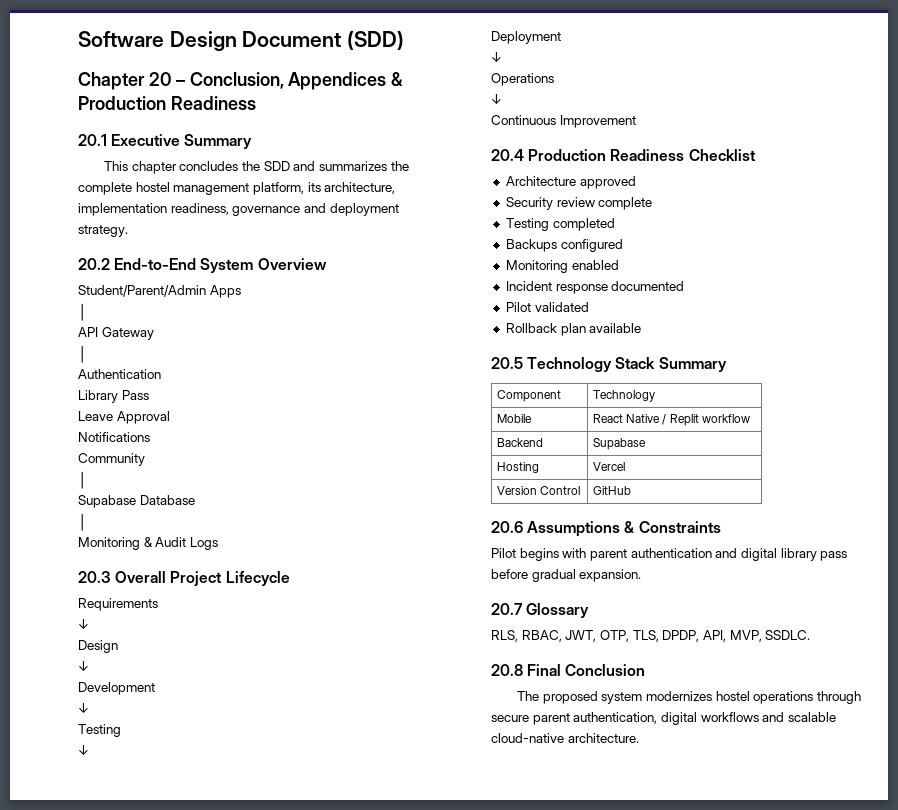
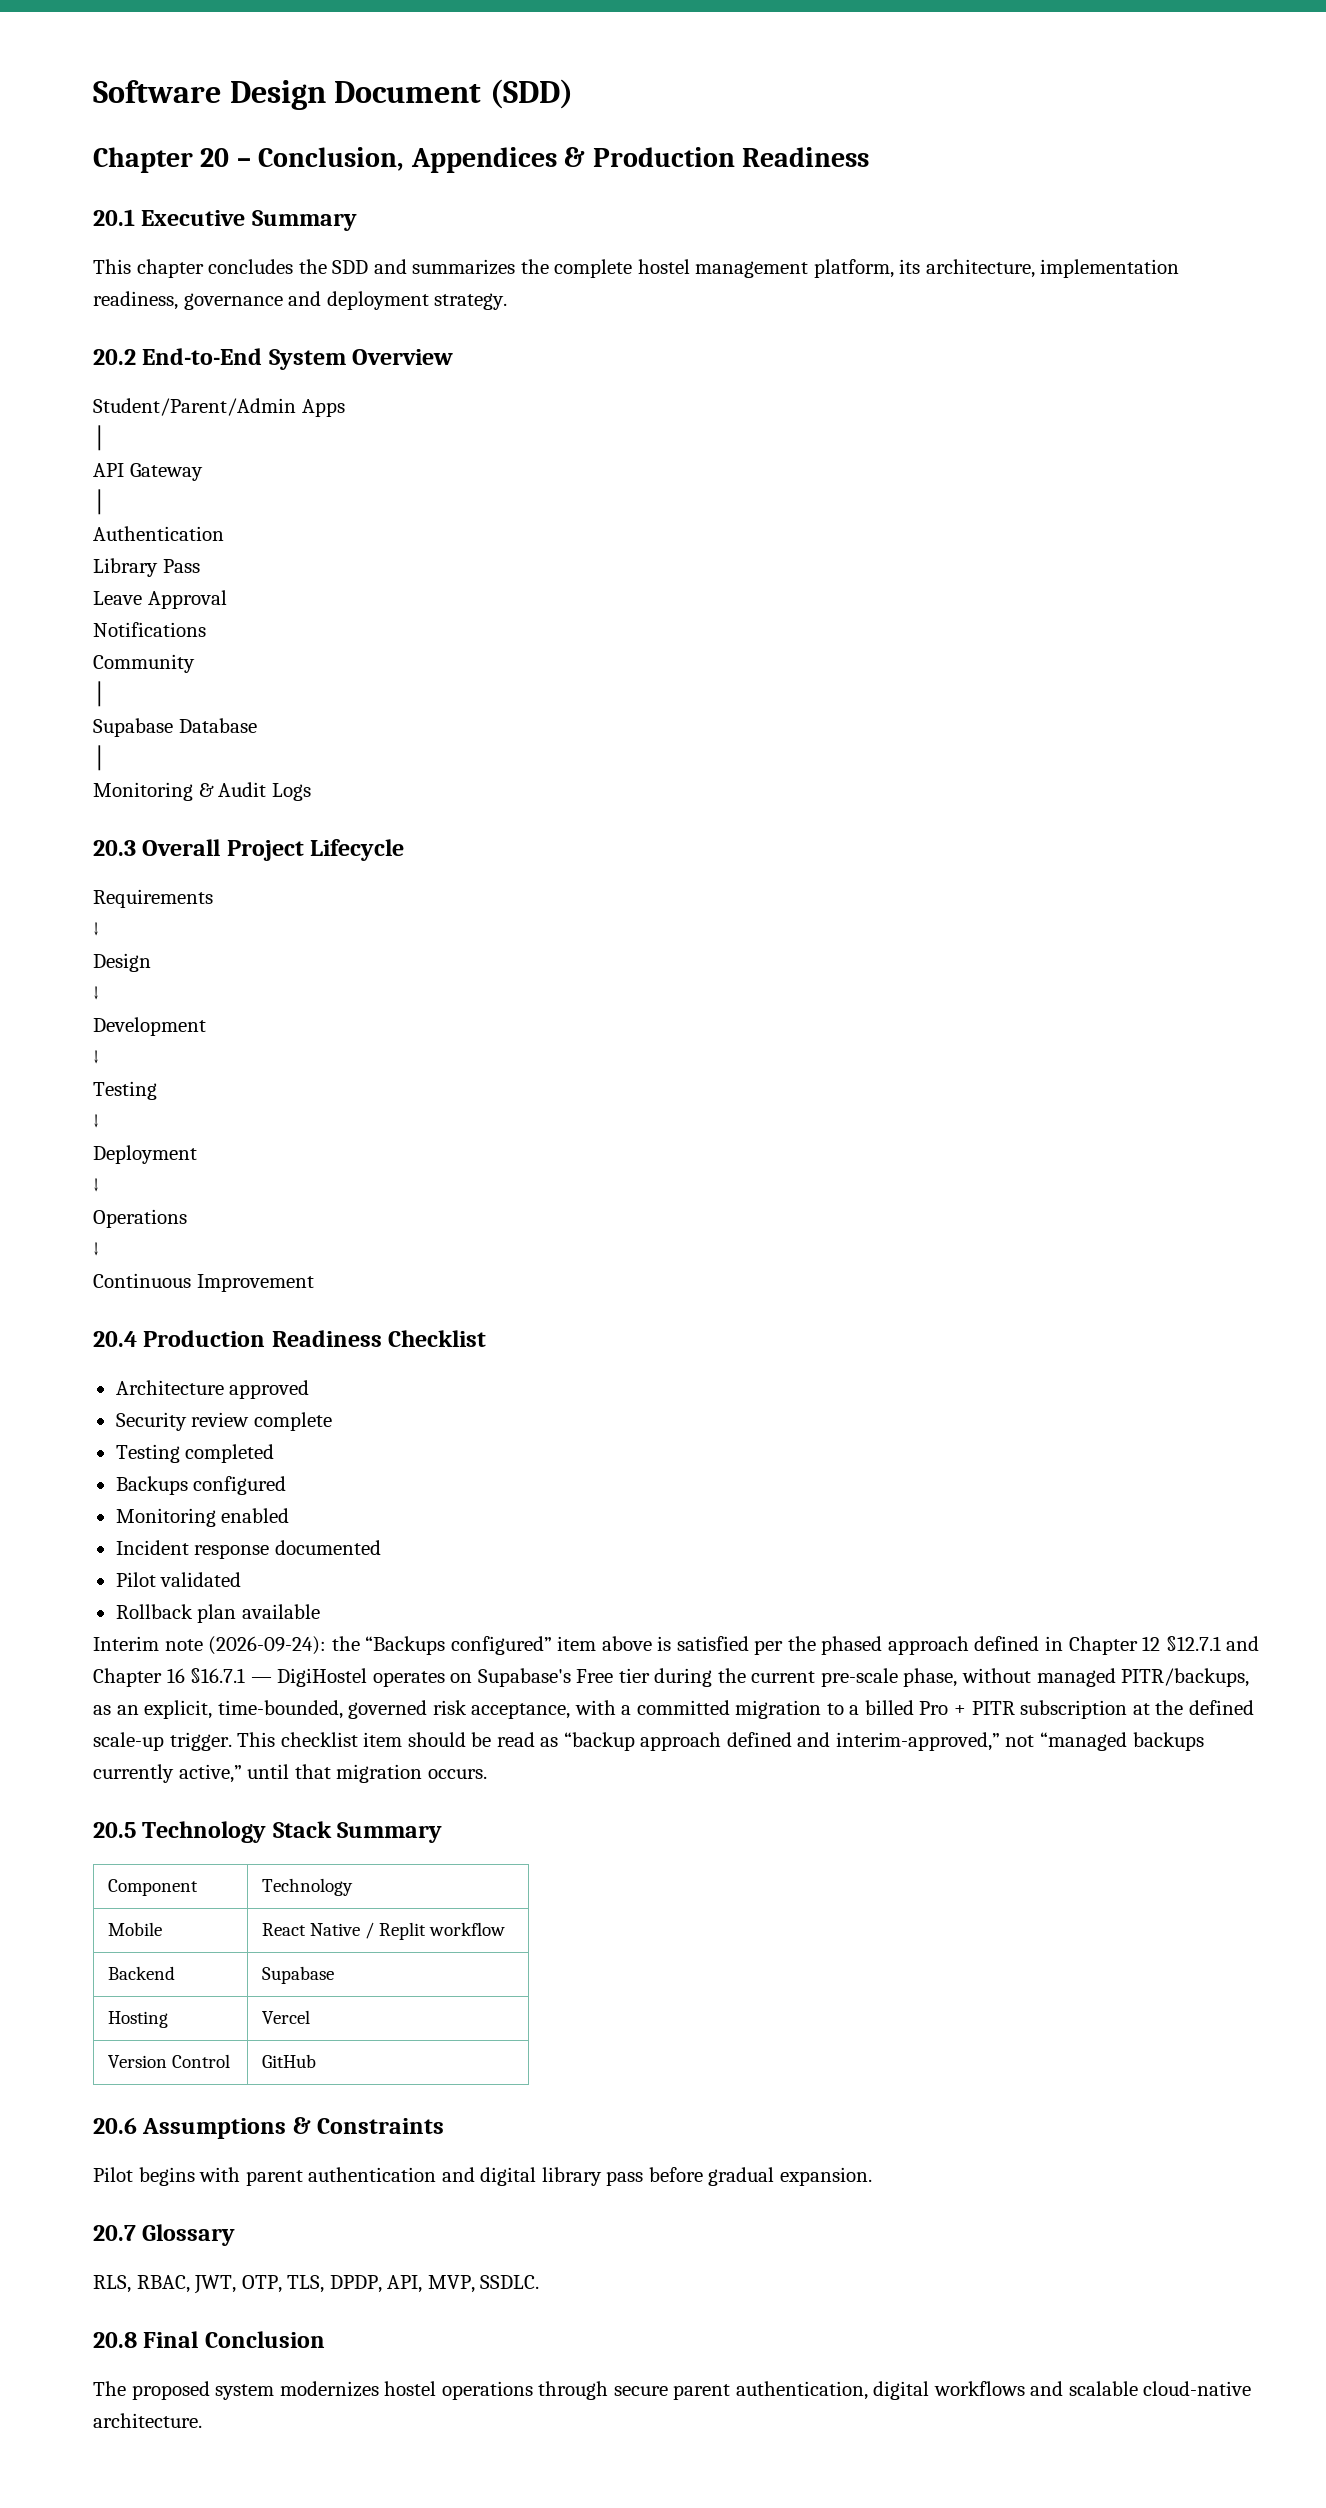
(642, 328) none -> [93,1636,1260,1655] [93,1668,1250,1687] [93,1700,1254,1719] [93,1732,1204,1751] [93,1764,487,1783] // Interim note (2026-09-24): the “Backups configured” item above is satisfied per the phased approach defined in Chapter 12 §12.7.1 and Chapter 16 §16.7.1 — DigiHostel operates on Supabase's Free tier during the current pre-scale phase, without managed PITR/backups, as an explicit, time-bounded, governed risk acceptance, with a committed migration to a billed Pro + PITR subscription at the defined scale-up trigger. This checklist item should be read as “backup approach defined and interim-approved,” not “managed backups currently active,” until that migration occurs.

